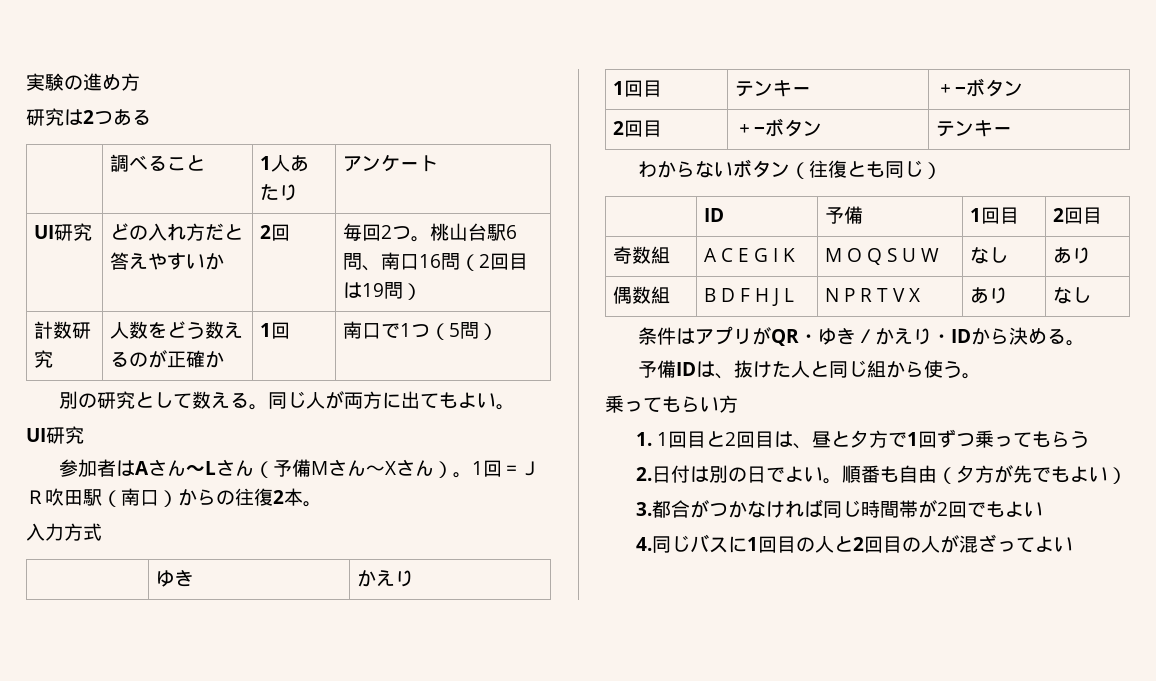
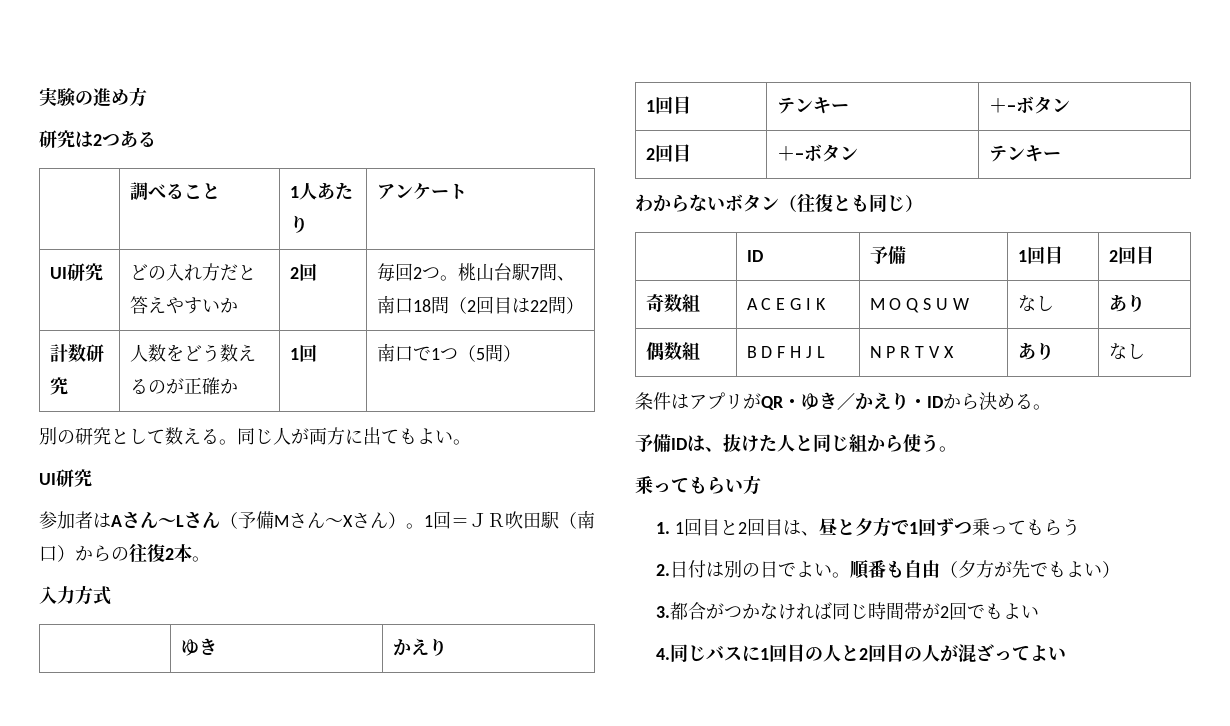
[506,225,518,239] 6 -> [529,267,539,279] 7
[419,254,442,268] 16 -> [412,299,431,312] 18
[362,283,385,297] 19 -> [529,300,548,312] 22

